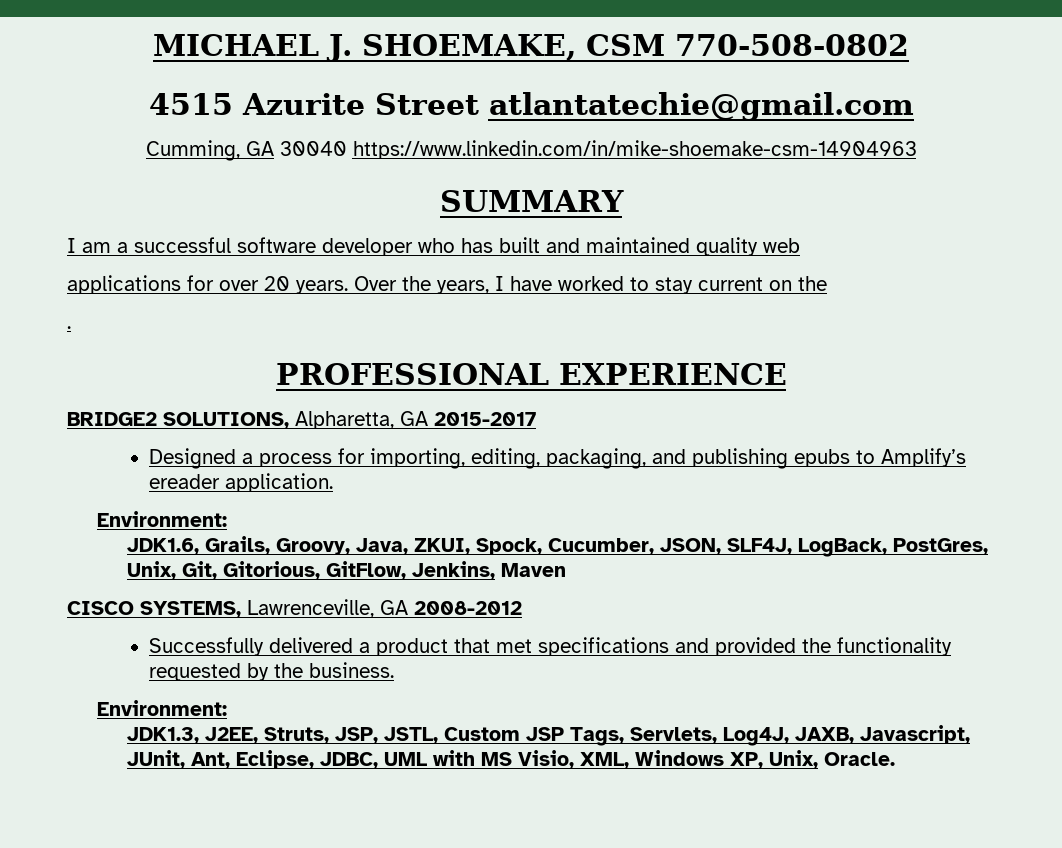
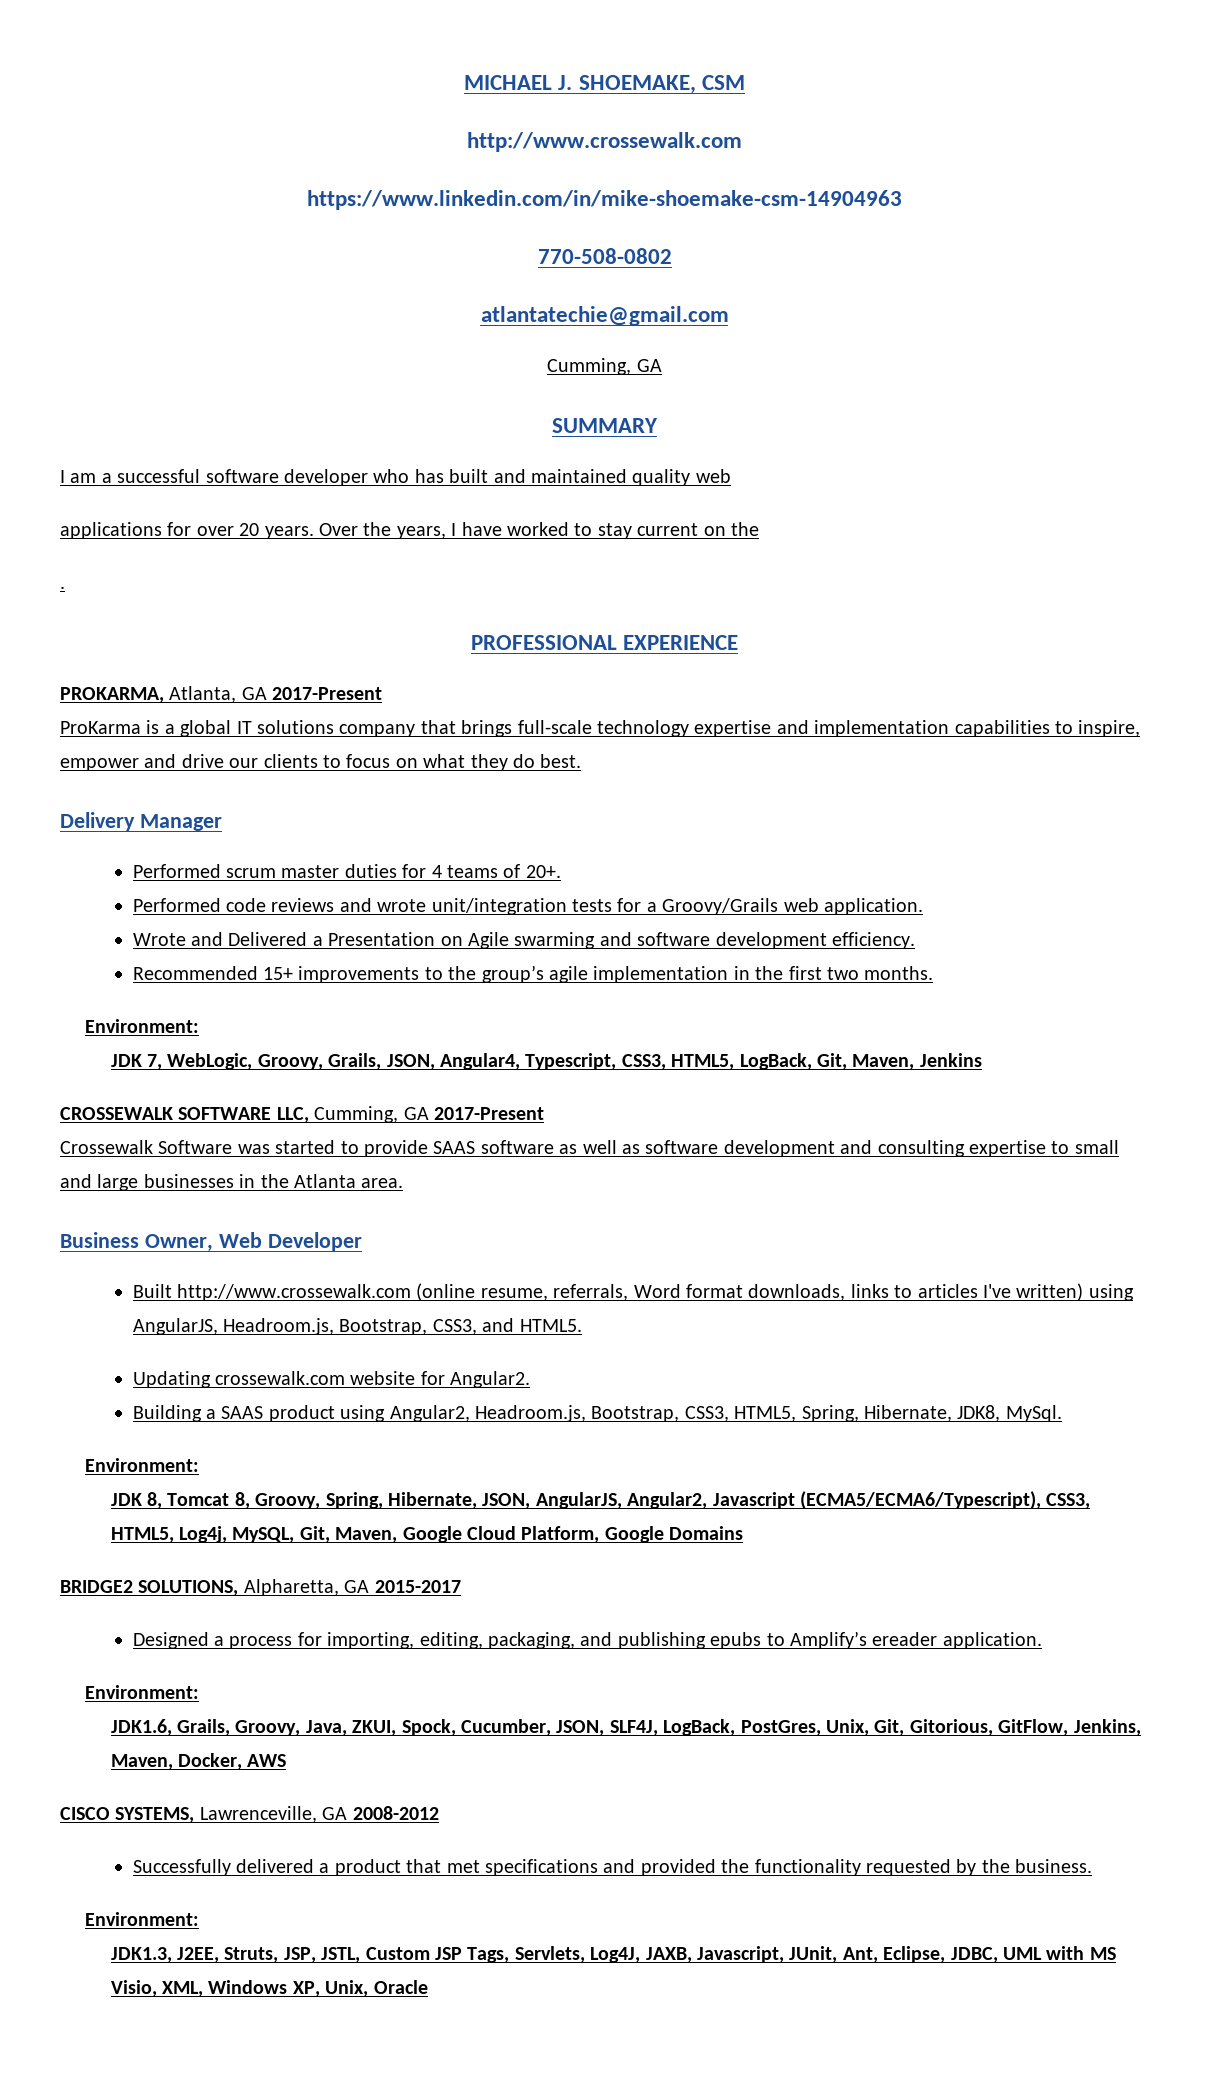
(666, 45) none -> [467,132,742,152] [307,190,902,210] // http://www.crossewalk.com // https://www.linkedin.com/in/mike-shoemake-csm-14904963 //
[148,93,479,115] 4515 Azurite Street -> (672, 256) none
[279,140,917,159] 30040 https://www.linkedin.com/in/mike-shoemake-csm-14904963 -> (662, 365) none
(787, 374) none -> [60,686,383,703] [60,720,1141,737] [60,754,582,771] [60,812,222,831] [132,864,561,878] [132,898,924,915] [132,932,916,949] [132,965,934,983] [85,1019,200,1033] [110,1053,982,1070] [60,1106,544,1123] [60,1140,1119,1157] [60,1174,404,1191] [60,1232,362,1252] [132,1283,1134,1301] [132,1318,582,1335] [132,1371,531,1388] [132,1405,1062,1422] [85,1458,200,1472] [110,1491,1091,1510] [110,1526,744,1543] // PROKARMA, Atlanta, GA 2017-Present // ProKarma is a global IT solutions company that brings full-scale technology expertise and implementation capabilities to inspire, empower and drive our clients to focus on what they do best. // Delivery Manager // Performed scrum master duties for 4 teams of 20+. // Performed code reviews and wrote unit/integration tests for a Groovy/Grails web application. // Wrote and Delivered a Presentation on Agile swarming and software development efficiency. // Recommended 15+ improvements to the group’s agile implementation in the first two months. // Environment: // JDK 7, WebLogic, Groovy, Grails, JSON, Angular4, Typescript, CSS3, HTML5, LogBack, Git, Maven, Jenkins // CROSSEWALK SOFTWARE LLC, Cumming, GA 2017-Present // Crossewalk Software was started to provide SAAS software as well as software development and consulting expertise to small and large businesses in the Atlanta area. // Business Owner, Web Developer // Built http://www.crossewalk.com (online resume, referrals, Word format downloads, links to articles I've written) using AngularJS, Headroom.js, Bootstrap, CSS3, and HTML5. // Updating crossewalk.com website for Angular2. // Building a SAAS product using Angular2, Headroom.js, Bootstrap, CSS3, HTML5, Spring, Hibernate, JDK8, MySql. // Environment: // JDK 8, Tomcat 8, Groovy, Spring, Hibernate, JSON, AngularJS, Angular2, Javascript (ECMA5/ECMA6/Typescript), CSS3, HTML5, Log4j, MySQL, Git, Maven, Google Cloud Platform, Google Domains
[500,563,566,577] Maven -> [110,1753,287,1770] Maven, Docker, AWS
[823,752,895,766] Oracle. -> [373,1980,428,1994] Oracle

